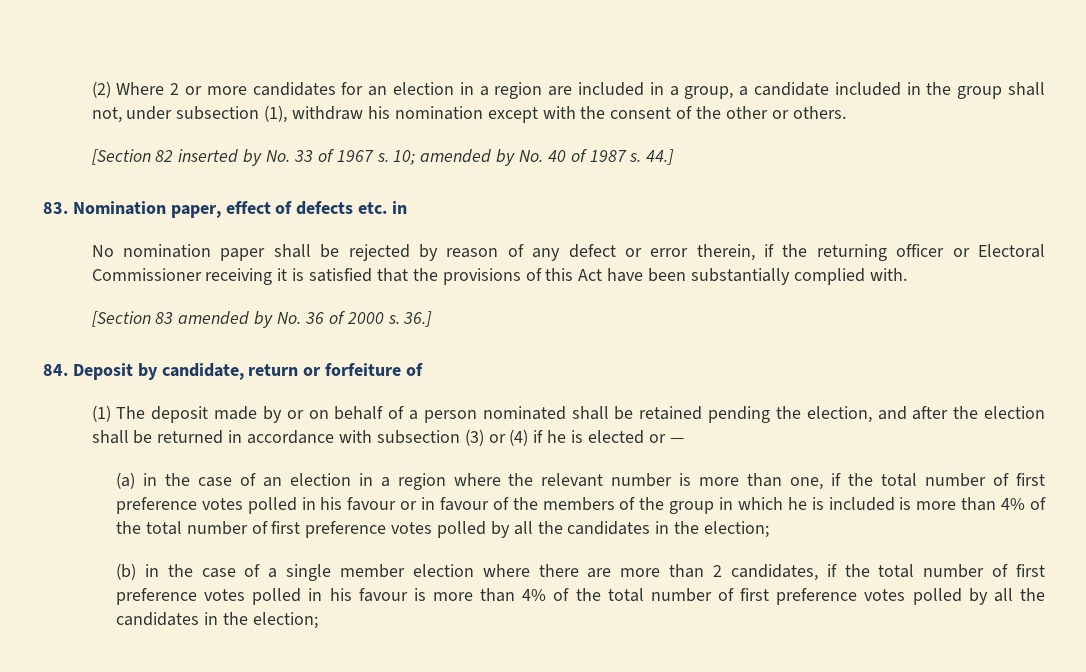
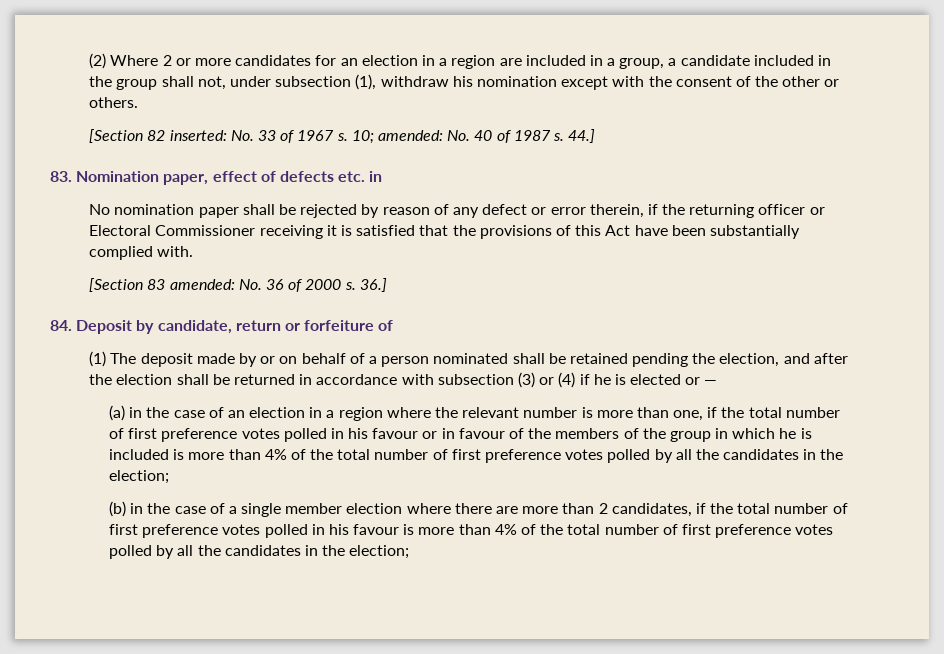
[178,149,263,166] inserted by -> [169,130,227,141] inserted:
[420,149,516,166] amended by -> [377,130,443,141] amended:
[178,311,274,328] amended by -> [169,279,235,290] amended:

